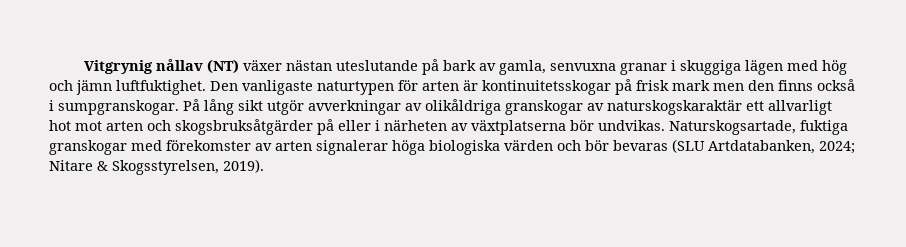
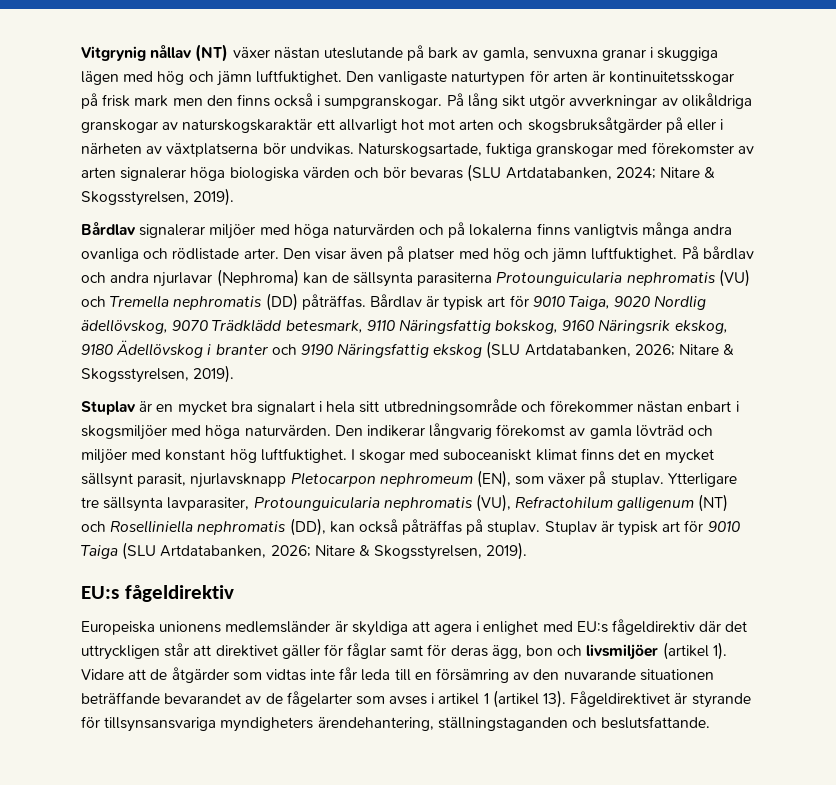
(264, 166) none -> [81,222,733,239] [81,246,754,263] [81,269,750,287] [81,293,707,311] [81,319,728,334] [81,340,735,359] [81,365,235,383] [81,399,739,416] [81,423,714,440] [81,448,715,464] [81,470,737,488] [81,494,729,512] [81,518,740,536] [81,542,528,560] [81,585,234,602] [81,619,748,636] [81,642,727,660] [81,667,714,683] [81,690,751,708] [81,716,711,732] // Bårdlav signalerar miljöer med höga naturvärden och på lokalerna finns vanligtvis många andra ovanliga och rödlistade arter. Den visar även på platser med hög och jämn luftfuktighet. På bårdlav och andra njurlavar (Nephroma) kan de sällsynta parasiterna Protounguicularia nephromatis (VU) och Tremella nephromatis (DD) påträffas. Bårdlav är typisk art för 9010 Taiga, 9020 Nordlig ädellövskog, 9070 Trädklädd betesmark, 9110 Näringsfattig bokskog, 9160 Näringsrik ekskog, 9180 Ädellövskog i branter och 9190 Näringsfattig ekskog (SLU Artdatabanken, 2026; Nitare & Skogsstyrelsen, 2019). // Stuplav är en mycket bra signalart i hela sitt utbredningsområde och förekommer nästan enbart i skogsmiljöer med höga naturvärden. Den indikerar långvarig förekomst av gamla lövträd och miljöer med konstant hög luftfuktighet. I skogar med suboceaniskt klimat finns det en mycket sällsynt parasit, njurlavsknapp Pletocarpon nephromeum (EN), som växer på stuplav. Ytterligare tre sällsynta lavparasiter, Protounguicularia nephromatis (VU), Refractohilum galligenum (NT) och Roselliniella nephromatis (DD), kan också påträffas på stuplav. Stuplav är typisk art för 9010 Taiga (SLU Artdatabanken, 2026; Nitare & Skogsstyrelsen, 2019). // EU:s fågeldirektiv // Europeiska unionens medlemsländer är skyldiga att agera i enlighet med EU:s fågeldirektiv där det uttryckligen står att direktivet gäller för fåglar samt för deras ägg, bon och livsmiljöer (artikel 1). Vidare att de åtgärder som vidtas inte får leda till en försämring av den nuvarande situationen beträffande bevarandet av de fågelarter som avses i artikel 1 (artikel 13). Fågeldirektivet är styrande för tillsynsansvariga myndigheters ärendehantering, ställningstaganden och beslutsfattande.

